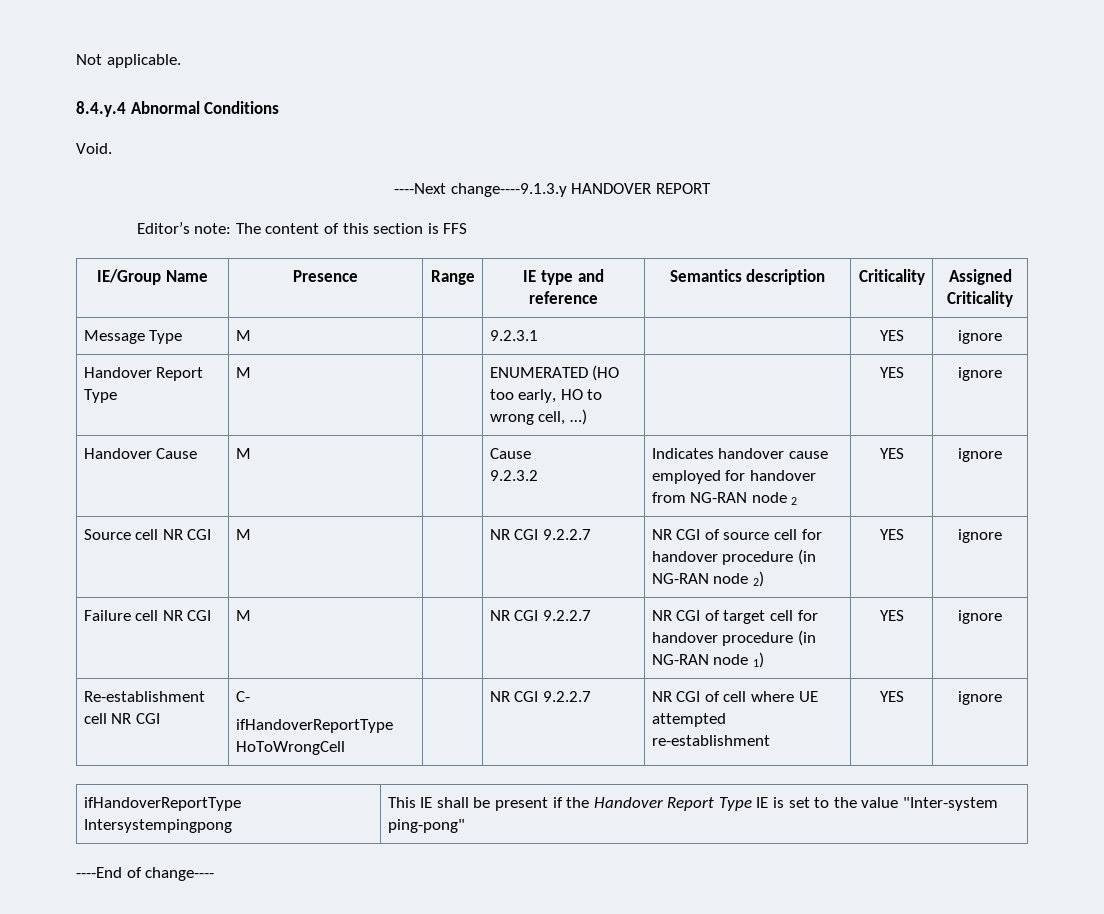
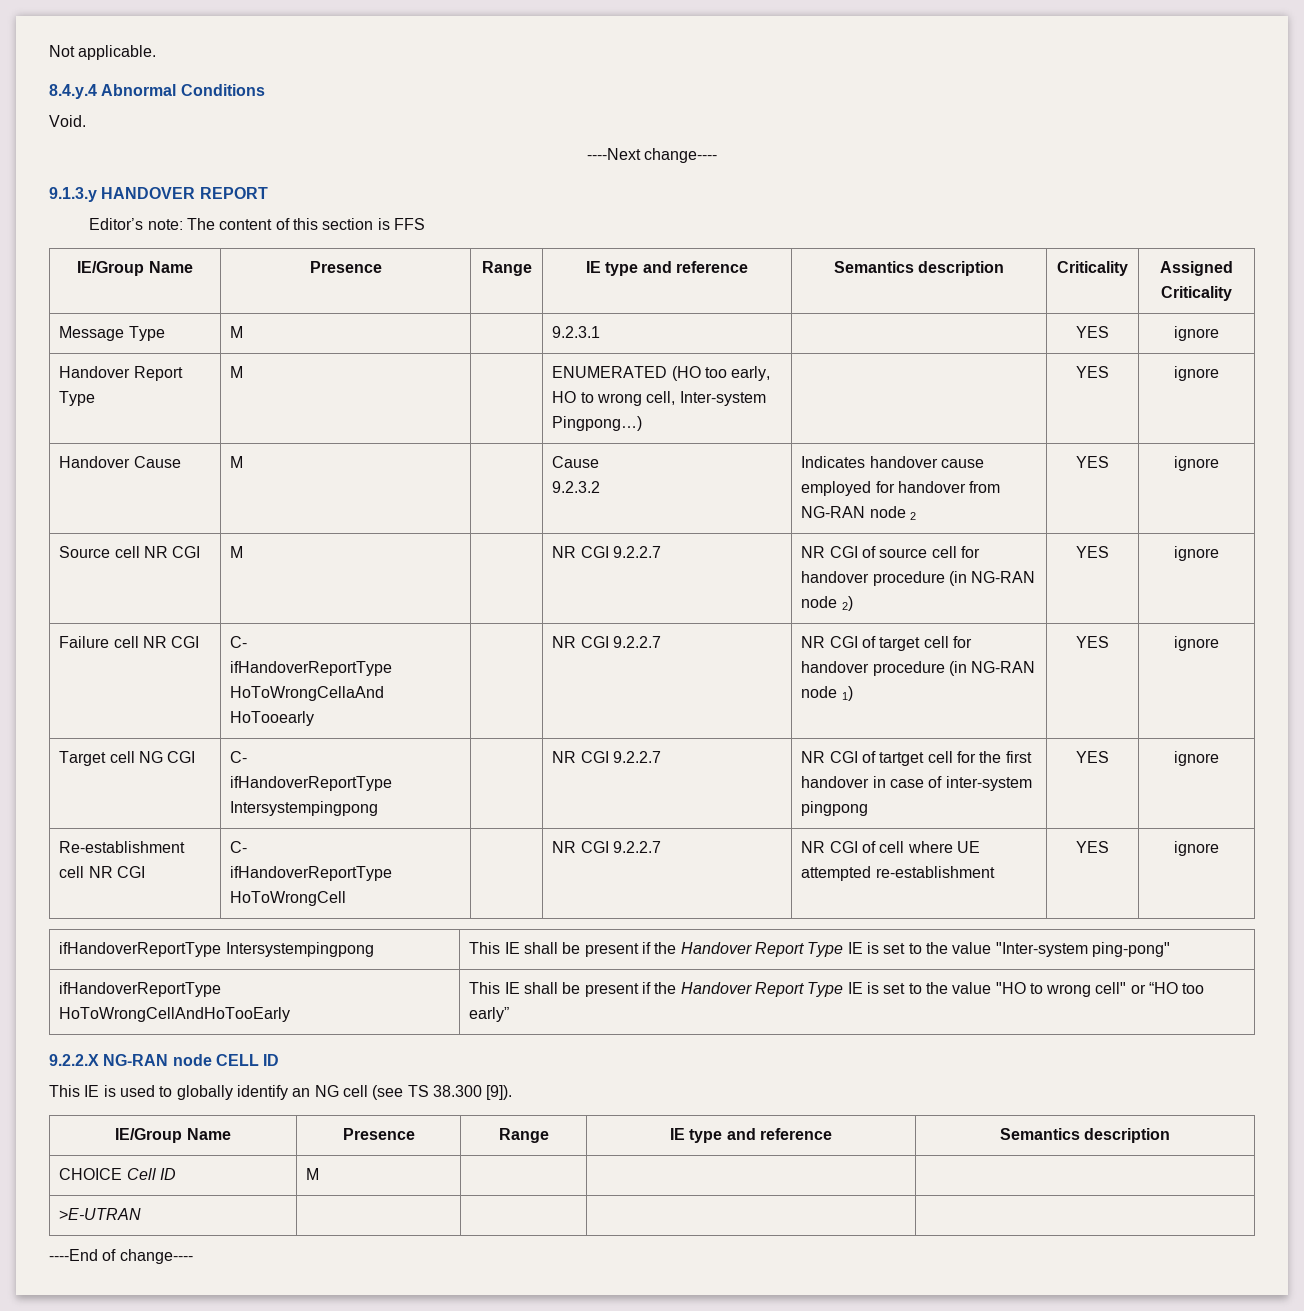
[450,183,567,197] change----9.1.3.y -> [644,148,718,163] [49,187,97,202] change---- // 9.1.3.y
[569,409,587,425] …) -> [679,391,766,406] [552,416,643,431] Inter-system Pingpong…)
[235,610,251,621] M -> [230,636,248,648] [230,661,393,676] [230,686,385,701] [230,711,315,726] C- // ifHandoverReportType HoToWrongCellaAnd HoTooearly
(1002, 617) none -> [59,751,196,766] [230,751,248,763] [230,776,393,791] [230,801,379,816] [552,751,662,763] [801,751,1032,766] [801,776,1032,791] [801,801,869,816] [1076,751,1109,763] [1174,751,1219,766] // Target cell NG CGI | C- // ifHandoverReportType Intersystempingpong | | NR CGI 9.2.2.7 | NR CGI of tartget cell for the first handover in case of inter-system pingpong | YES | ignore
(465, 826) none -> [59,982,222,997] [59,1007,291,1022] [469,982,1205,997] [469,1007,510,1022] [49,1054,280,1066] [49,1085,513,1100] [115,1128,231,1143] [342,1128,415,1140] [498,1128,549,1143] [670,1128,832,1143] [999,1128,1171,1143] [59,1168,177,1180] [306,1168,320,1180] [59,1208,142,1220] // ifHandoverReportType HoToWrongCellAndHoTooEarly | This IE shall be present if the Handover Report Type IE is set to the value "HO to wrong cell" or “HO too early” // 9.2.2.X NG-RAN node CELL ID // This IE is used to globally identify an NG cell (see TS 38.300 [9]). // IE/Group Name | Presence | Range | IE type and reference | Semantics description // CHOICE Cell ID | M | | | // >E-UTRAN | | | |

